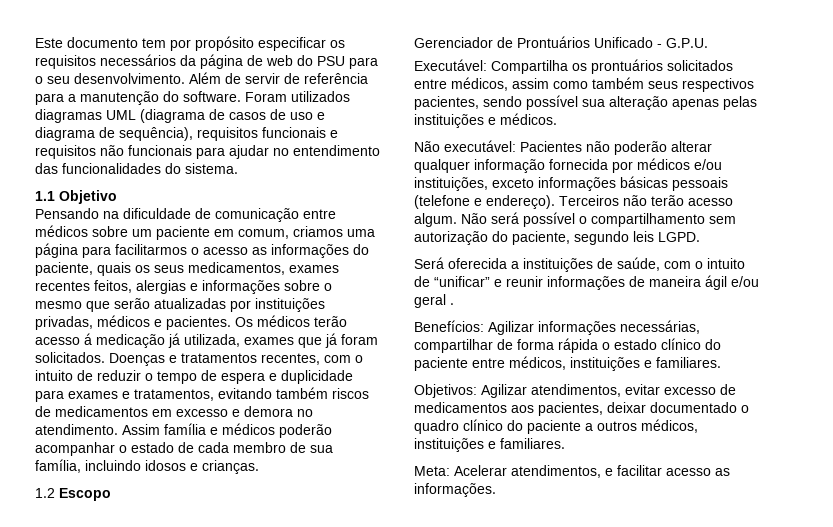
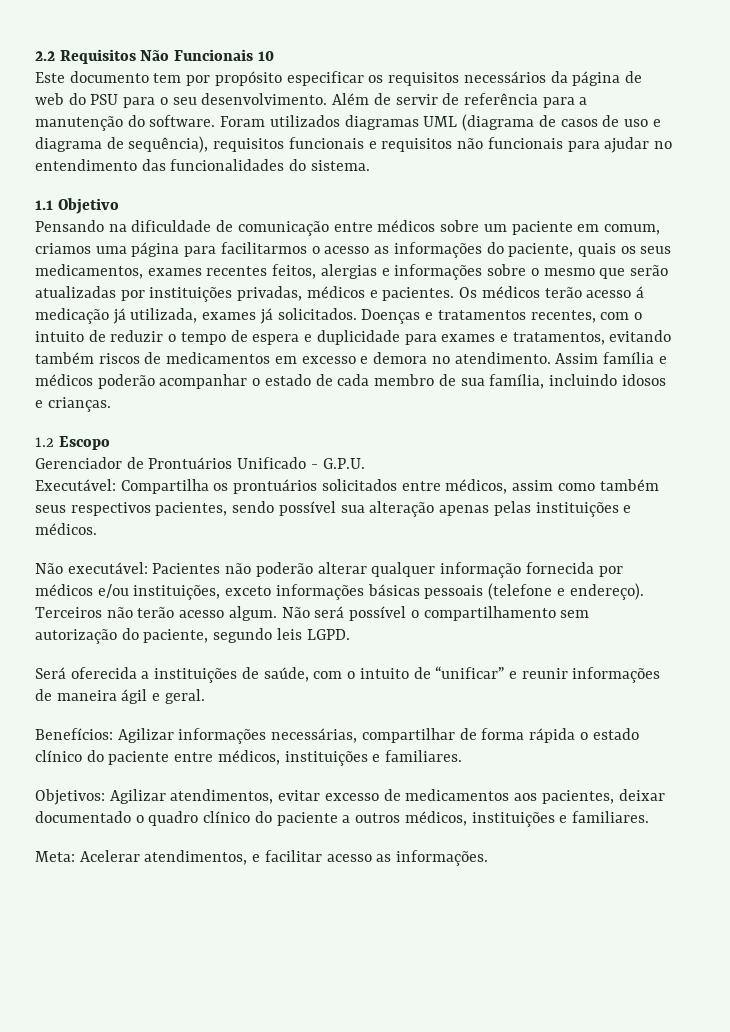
(35, 43) none -> [35,49,274,64] 2.2 Requisitos Não Funcionais 10 //
[298,333,378,348] que já foram -> [259,308,273,324] já
[731,276,759,287] [414,294,454,308] e/ou geral . -> [152,689,205,704] e geral.

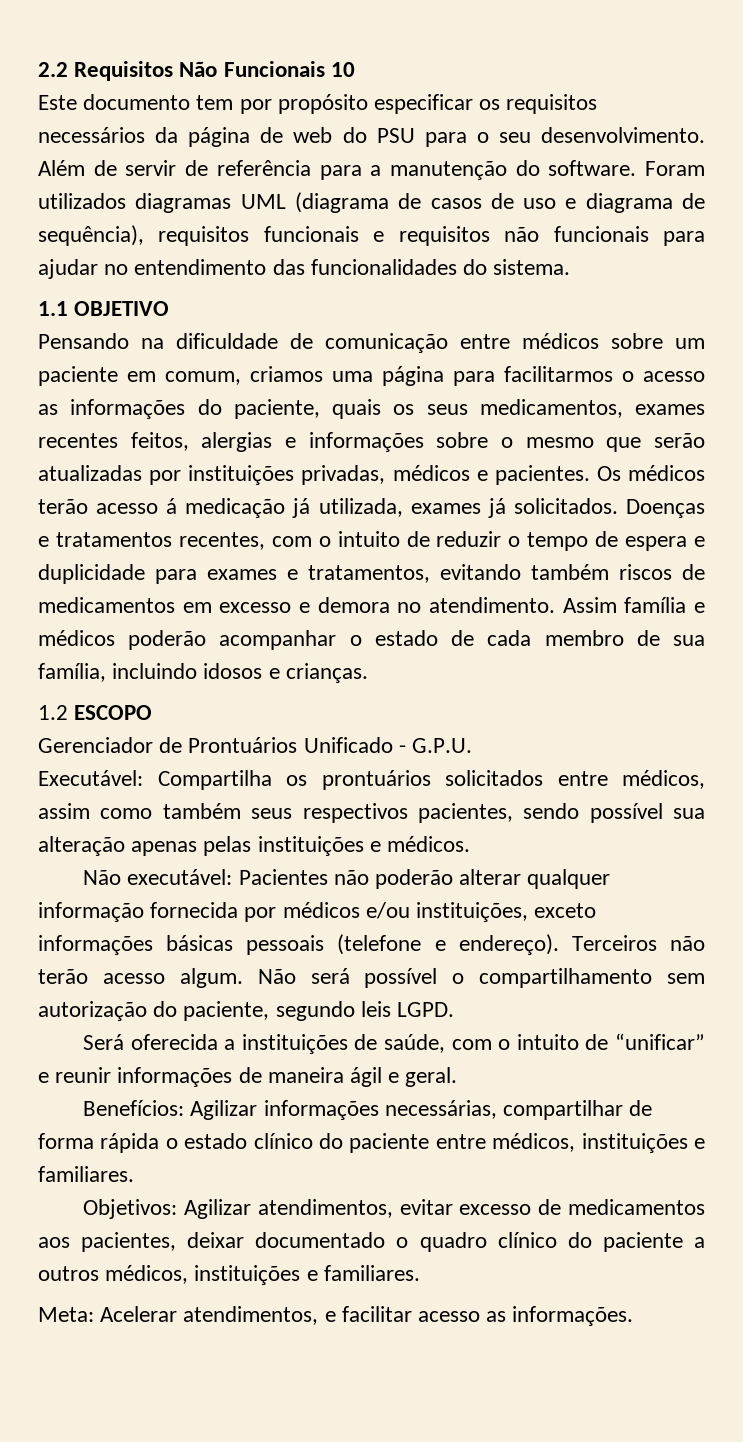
[57,198,119,214] Objetivo -> [74,301,170,316] OBJETIVO
[58,436,110,450] Escopo -> [74,705,153,720] ESCOPO

